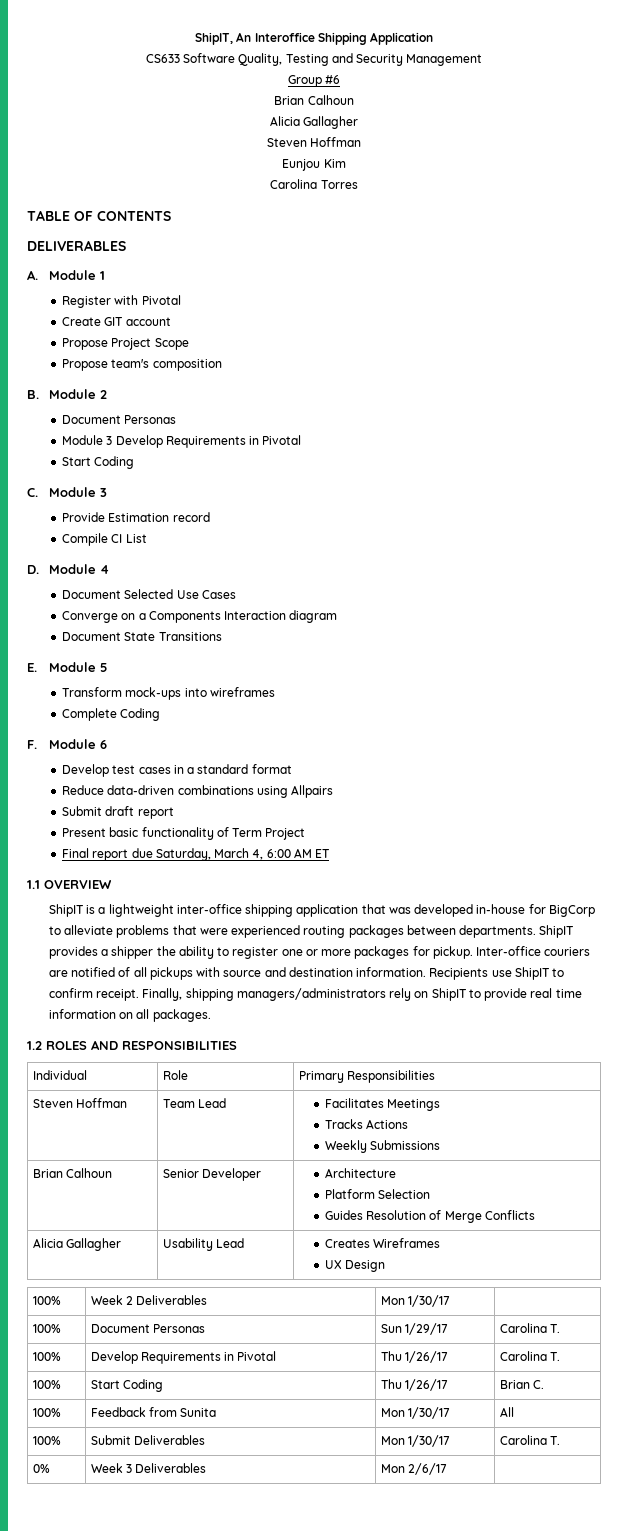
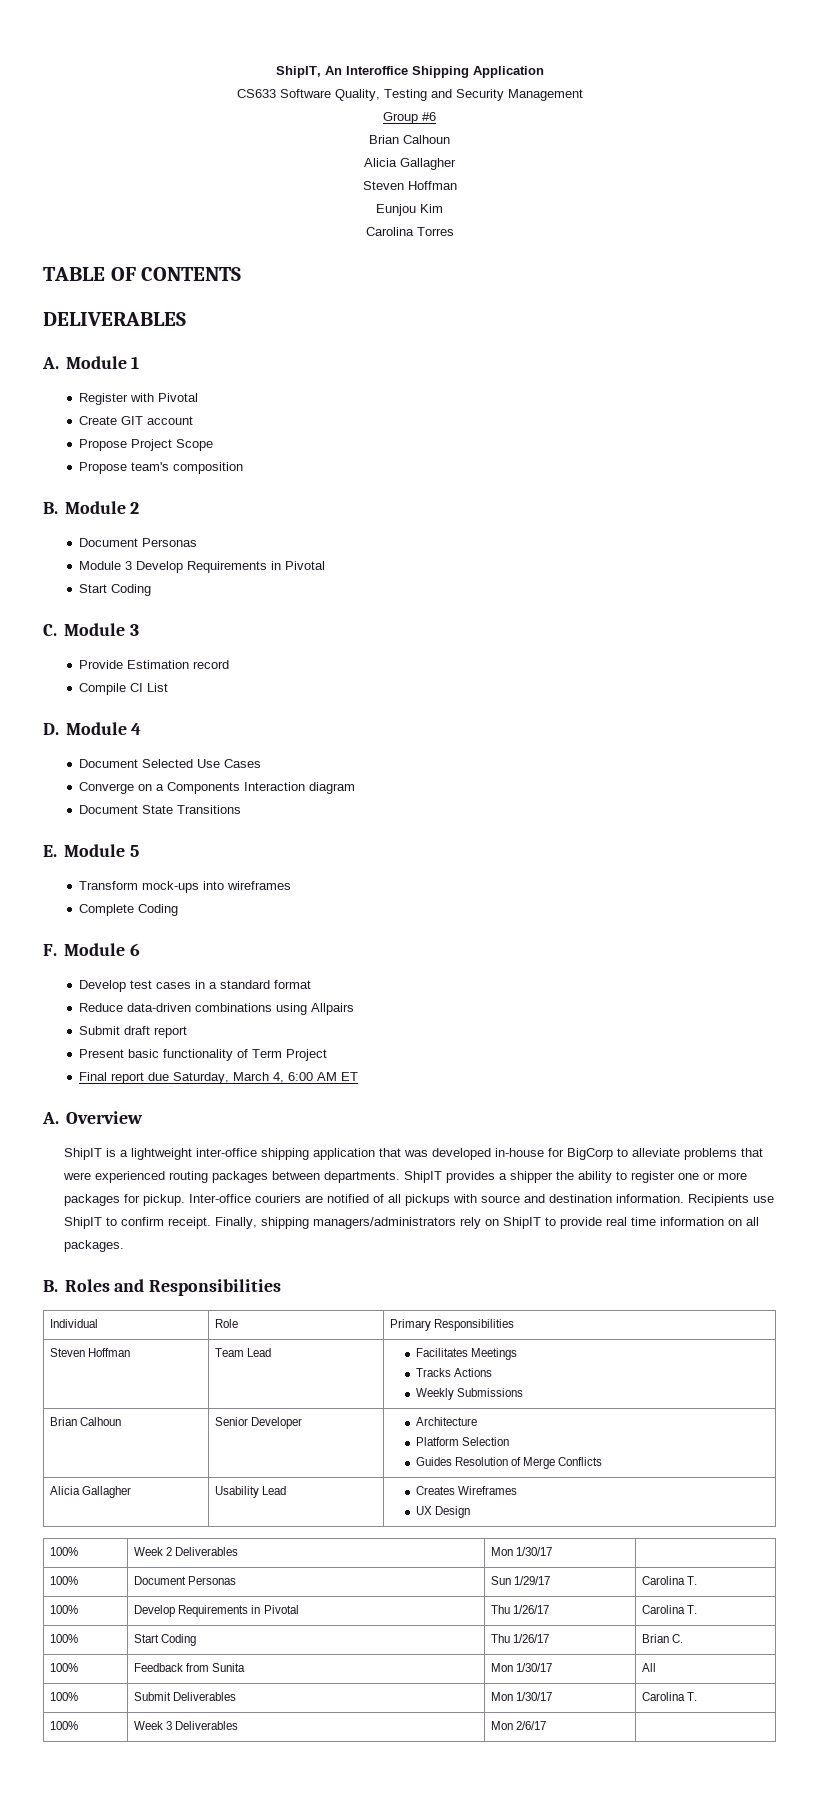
[27,880,112,889] 1.1 OVERVIEW -> [42,1111,143,1124] A. Overview
[27,1040,237,1050] 1.2 ROLES AND RESPONSIBILITIES -> [43,1279,282,1296] B. Roles and Responsibilities
[32,1464,50,1473] 0% -> [50,1721,79,1730] 100%

